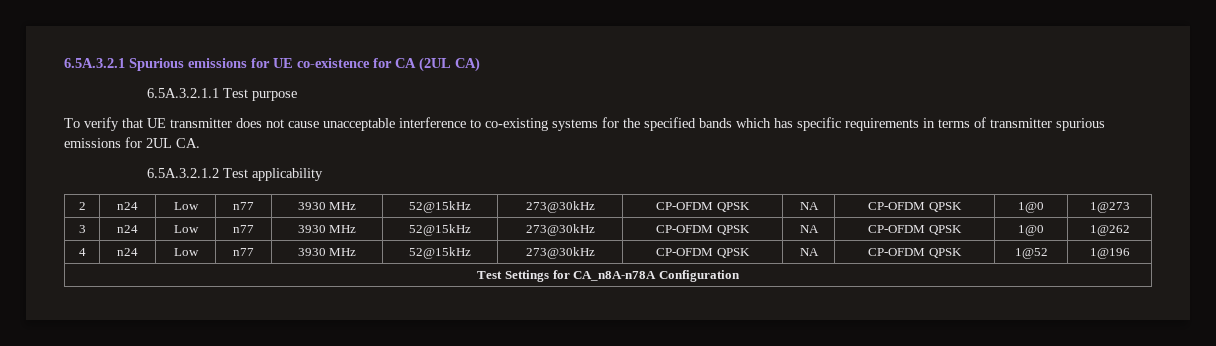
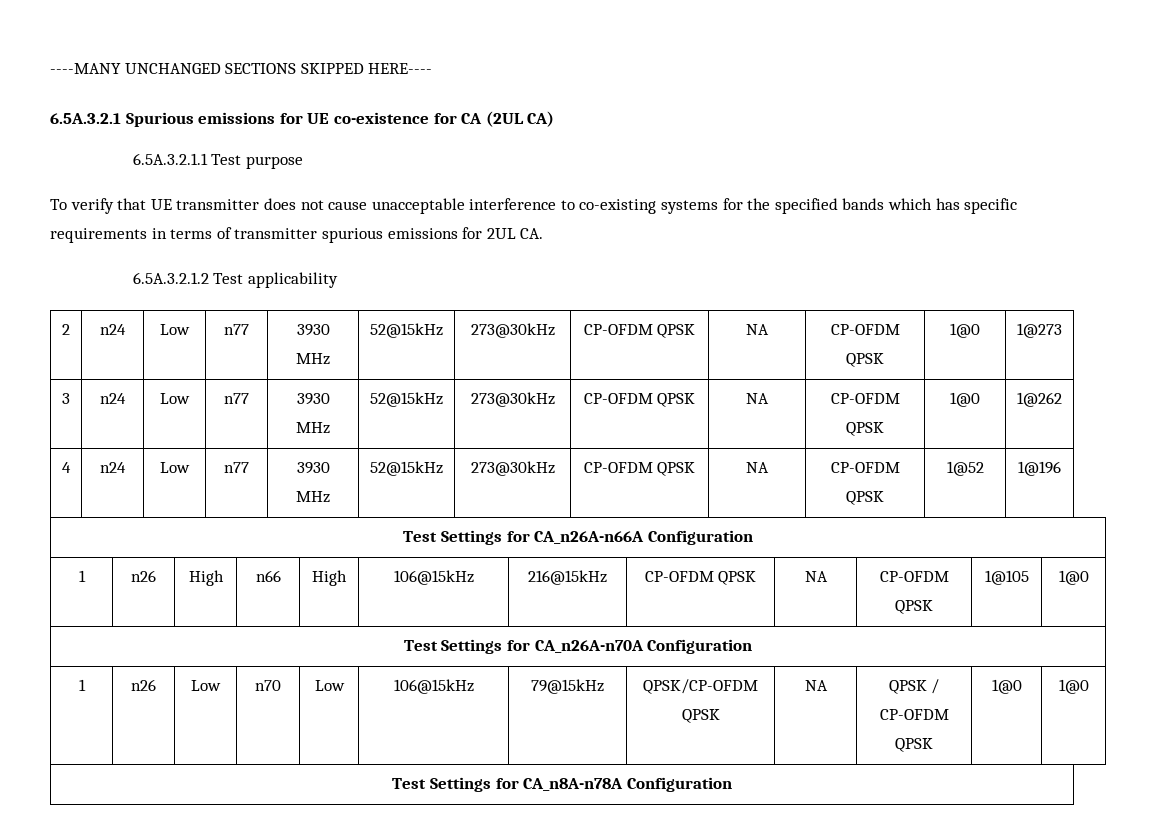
(64, 63) none -> [50,63,433,74] ----MANY UNCHANGED SECTIONS SKIPPED HERE---- //
(1130, 253) none -> [403,530,753,545] [78,570,86,582] [131,570,156,582] [188,570,224,586] [255,570,281,582] [312,570,347,586] [393,570,474,585] [528,570,607,585] [644,571,757,585] [804,571,828,582] [879,571,949,582] [895,600,933,614] [984,570,1029,585] [1058,570,1089,585] [403,639,753,654] [78,679,86,691] [131,679,156,691] [191,680,221,691] [255,680,281,691] [314,680,345,691] [393,679,474,694] [531,679,604,694] [643,679,758,694] [681,709,720,723] [804,680,828,691] [888,679,940,694] [879,709,949,720] [895,738,933,752] [991,679,1022,694] [1058,679,1089,694] // Test Settings for CA_n26A-n66A Configuration // 1 | n26 | High | n66 | High | 106@15kHz | 216@15kHz | CP-OFDM QPSK | NA | CP-OFDM QPSK | 1@105 | 1@0 // Test Settings for CA_n26A-n70A Configuration // 1 | n26 | Low | n70 | Low | 106@15kHz | 79@15kHz | QPSK/CP-OFDM QPSK | NA | QPSK / CP-OFDM QPSK | 1@0 | 1@0

